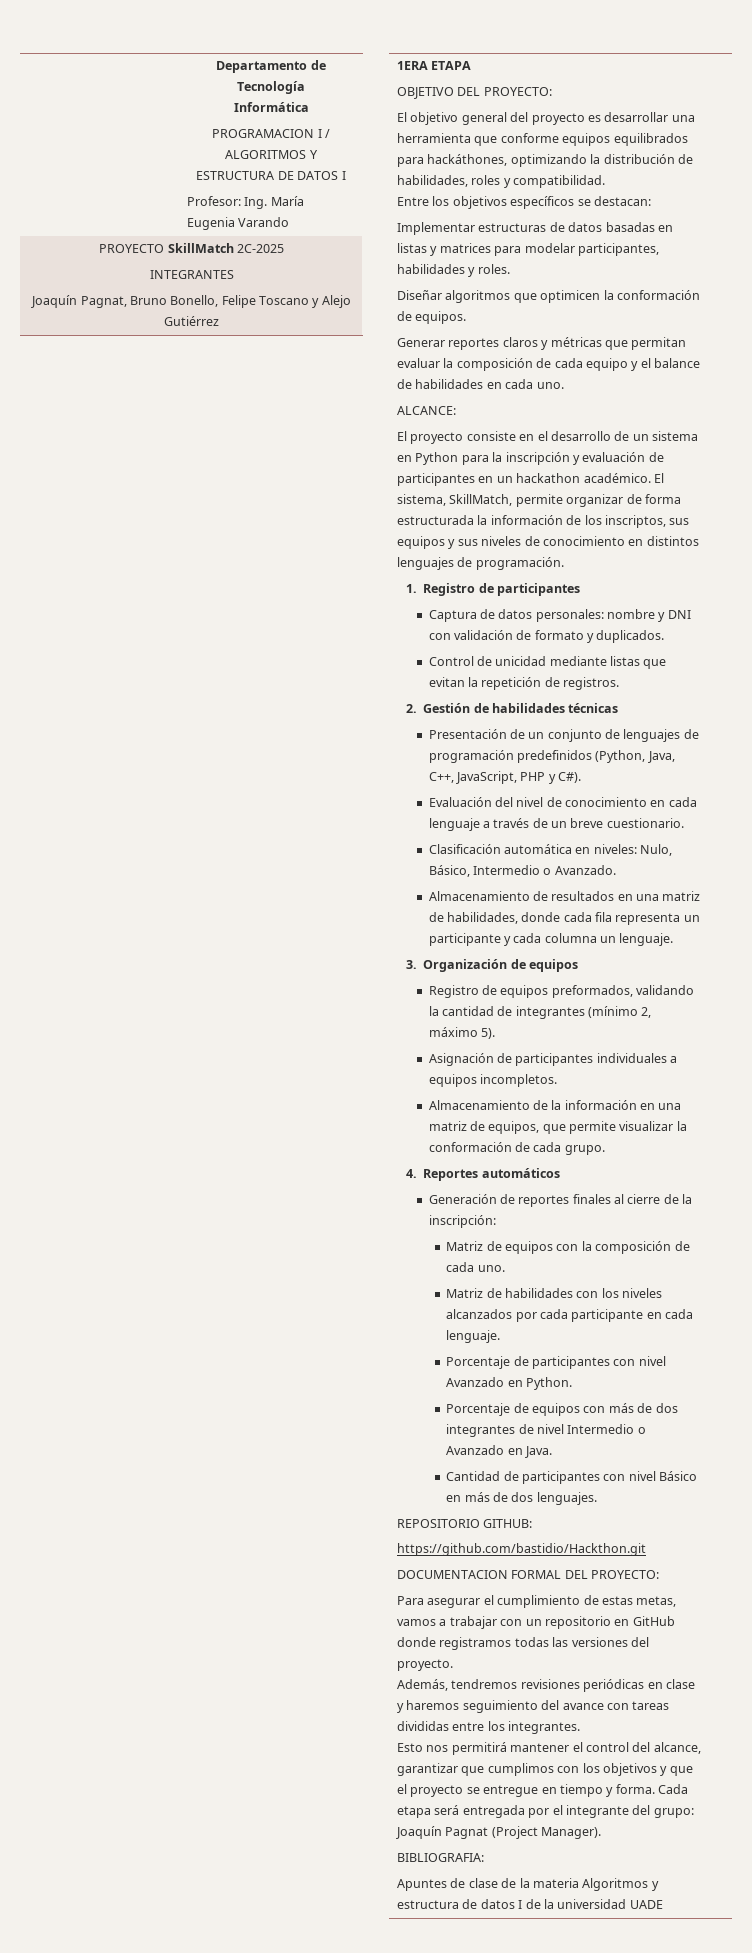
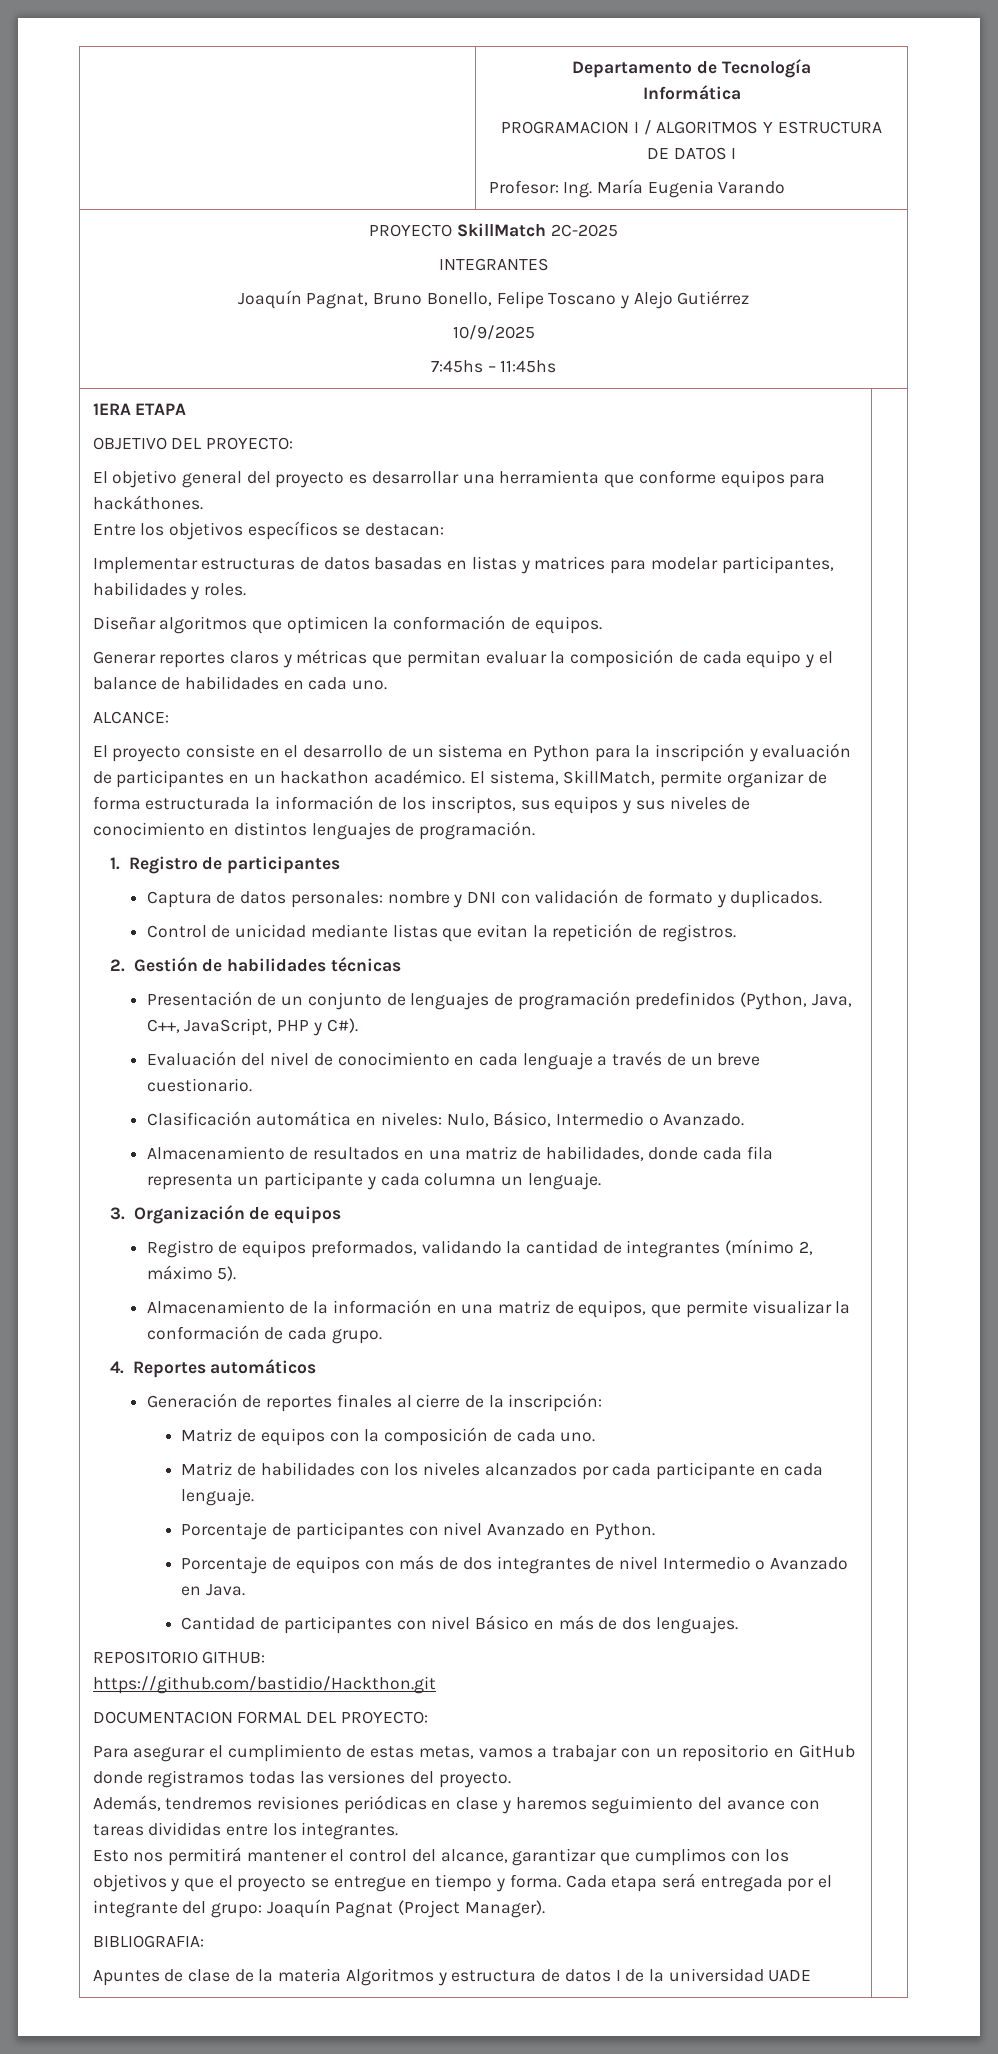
(219, 321) none -> [452,325,535,340] [430,360,557,373] // 10/9/2025 // 7:45hs – 11:45hs
[613,133,688,146] [397,154,693,167] [397,175,606,188] equilibrados para hackáthones, optimizando la distribución de habilidades, roles y compatibilidad. -> [789,474,826,488] [92,495,203,510] para hackáthones.
[428,1053,678,1066] [428,1074,557,1087] // Asignación de participantes individuales a equipos incompletos. -> (237, 1273) none

